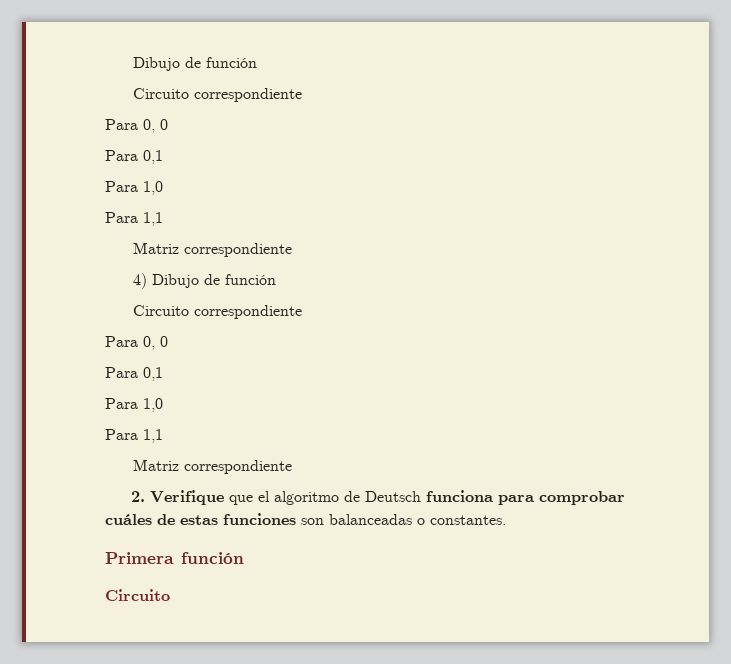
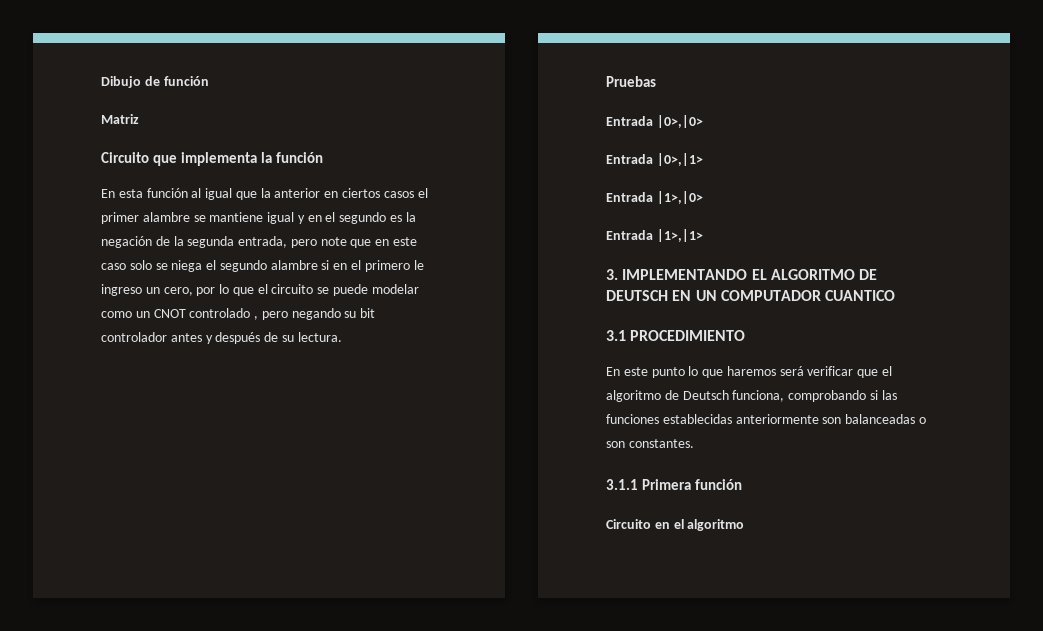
[132,57,257,71] [132,88,302,102] [105,119,168,133] [105,150,163,164] [105,181,163,195] [105,212,163,226] [132,242,292,257] [132,273,276,289] [132,305,302,319] [105,336,168,350] [105,367,163,381] [105,398,163,412] [105,429,163,443] [132,459,292,474] [131,490,225,505] Dibujo de función // Circuito correspondiente // Para 0, 0 // Para 0,1 // Para 1,0 // Para 1,1 // Matriz correspondiente // 4) Dibujo de función // Circuito correspondiente // Para 0, 0 // Para 0,1 // Para 1,0 // Para 1,1 // Matriz correspondiente // 2. Verifique -> [101,76,209,88] [101,114,139,124] [101,152,323,166] [101,188,428,200] [101,212,416,224] [101,236,418,248] [101,260,424,272] [101,284,419,296] [101,308,376,320] [101,332,342,344] [606,76,656,87] [606,115,703,128] [606,153,703,166] [606,191,703,204] [606,229,703,242] [606,269,878,280] [606,290,896,301] [606,330,746,341] [606,366,854,378] Dibujo de función // Matriz // Circuito que implementa la función // En esta función al igual que la anterior en ciertos casos el primer alambre se mantiene igual y en el segundo es la negación de la segunda entrada, pero note que en este caso solo se niega el segundo alambre si en el primero le ingreso un cero, por lo que el circuito se puede modelar como un CNOT controlado , pero negando su bit controlador antes y después de su lectura. // Pruebas // Entrada |0>,|0> // Entrada |0>,|1> // Entrada |1>,|0> // Entrada |1>,|1> // 3. IMPLEMENTANDO EL ALGORITMO DE DEUTSCH EN UN COMPUTADOR CUANTICO // 3.1 PROCEDIMIENTO // En este punto lo que haremos será verificar
[426,490,626,505] [105,513,296,525] funciona para comprobar cuáles de estas funciones -> [732,390,897,402] [606,414,819,424] funciona, comprobando si las funciones establecidas anteriormente
(425, 521) none -> [606,441,625,448] son
(506, 520) none -> [606,479,638,490] 3.1.1
(170, 595) none -> [654,519,745,531] en el algoritmo

